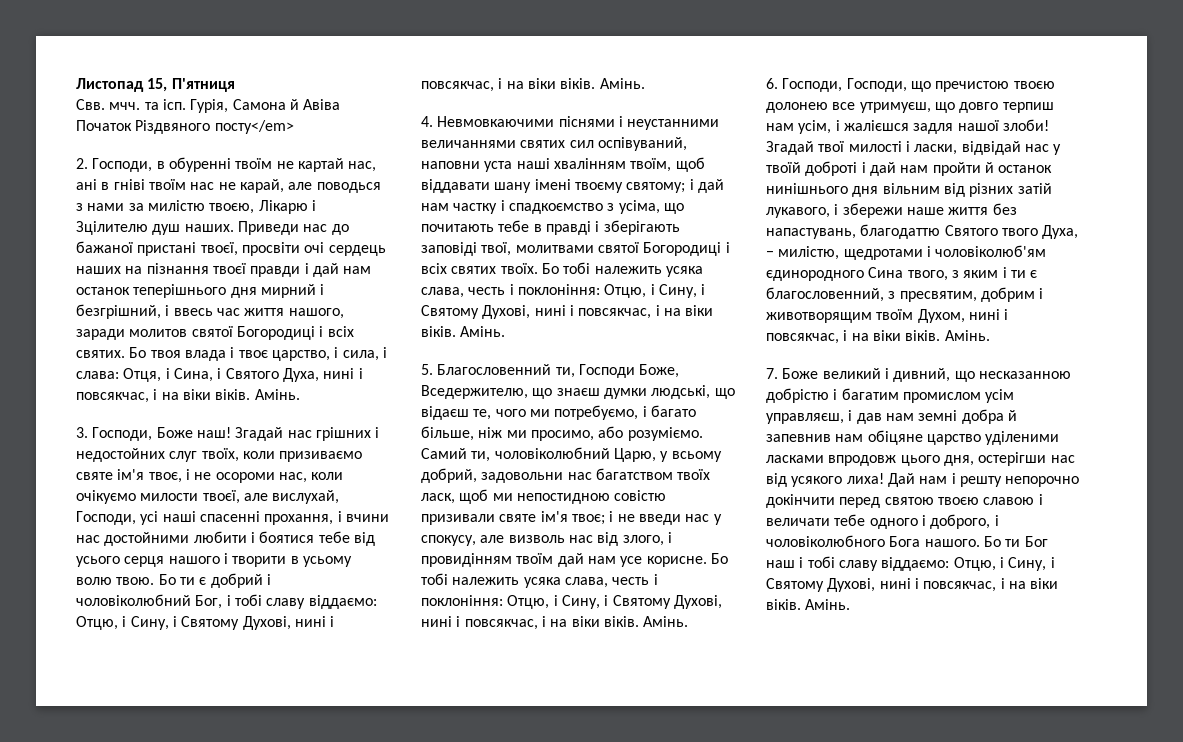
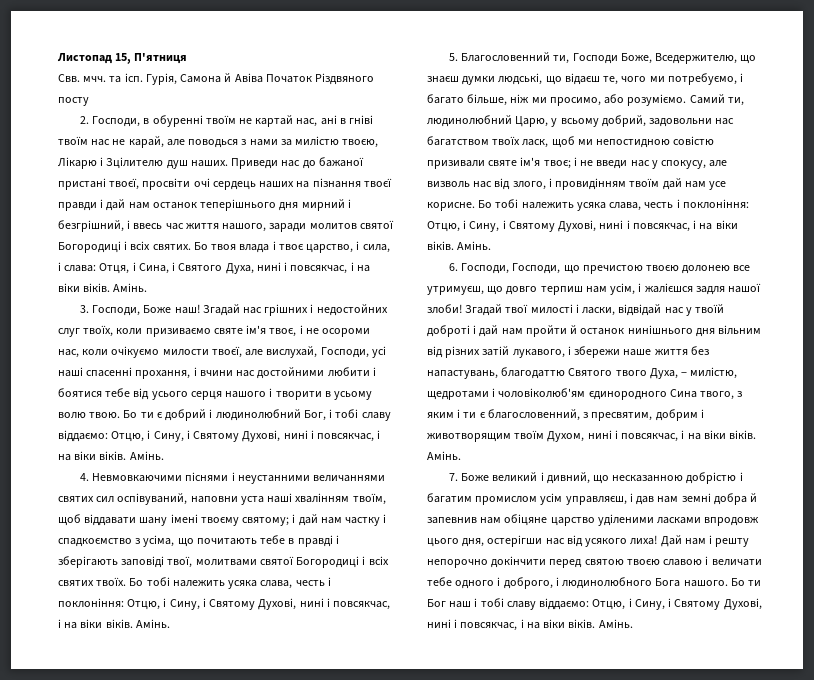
[214,120,294,134] посту</em> -> [58,97,89,106] посту
[76,594,191,606] чоловіколюбний -> [215,409,301,421] людинолюбний
[494,447,610,459] чоловіколюбний -> [427,115,512,127] людинолюбний
[766,535,885,547] чоловіколюбного -> [562,577,653,589] людинолюбного

